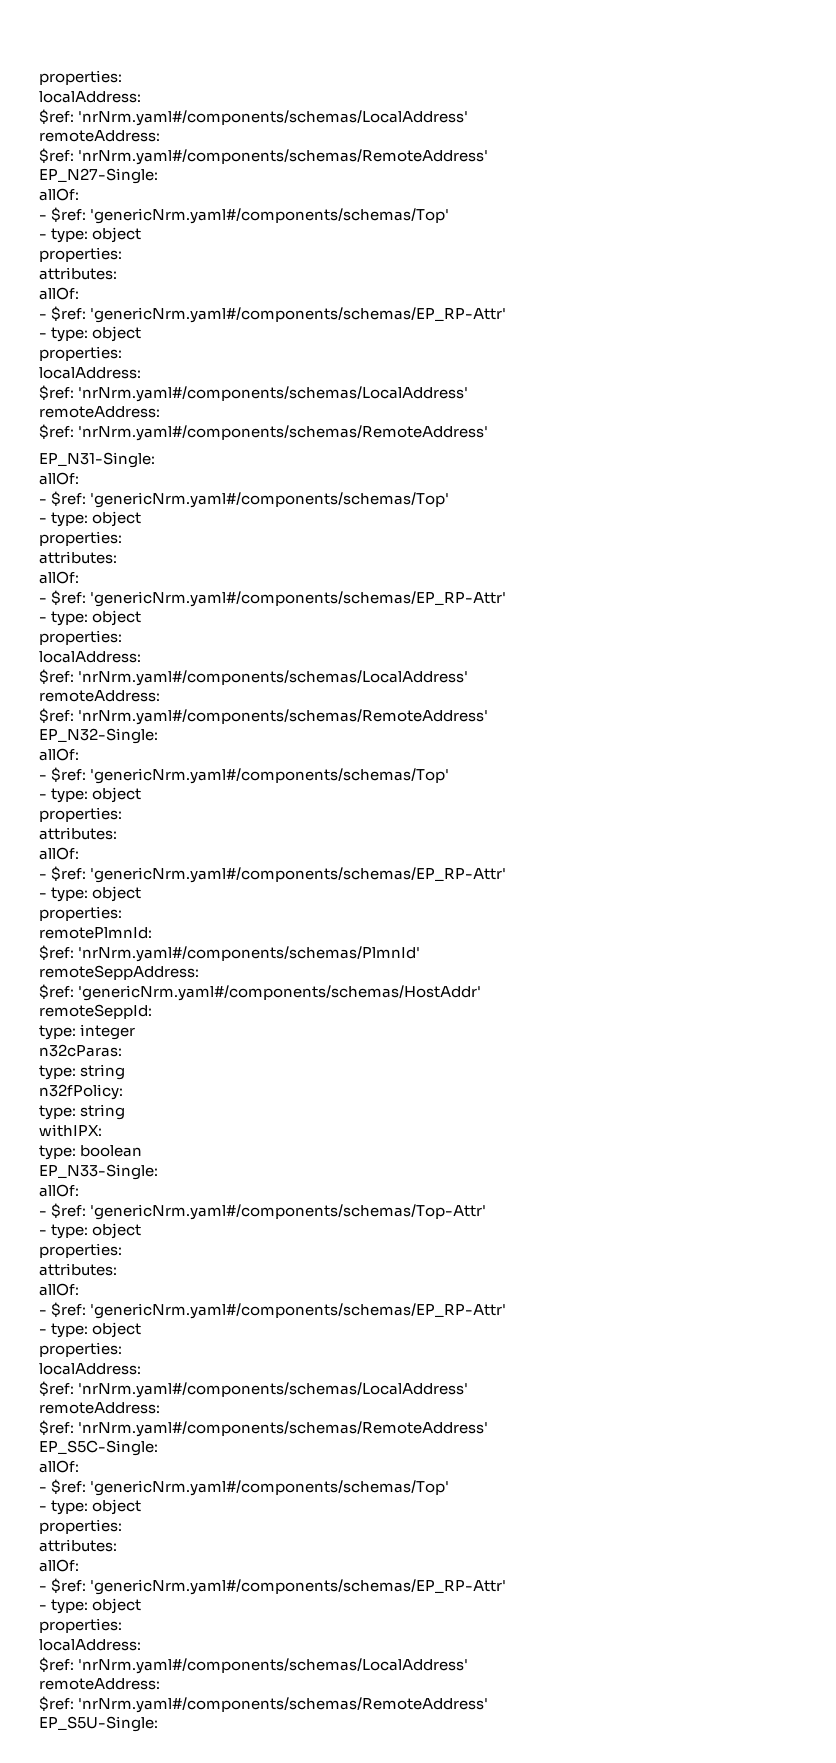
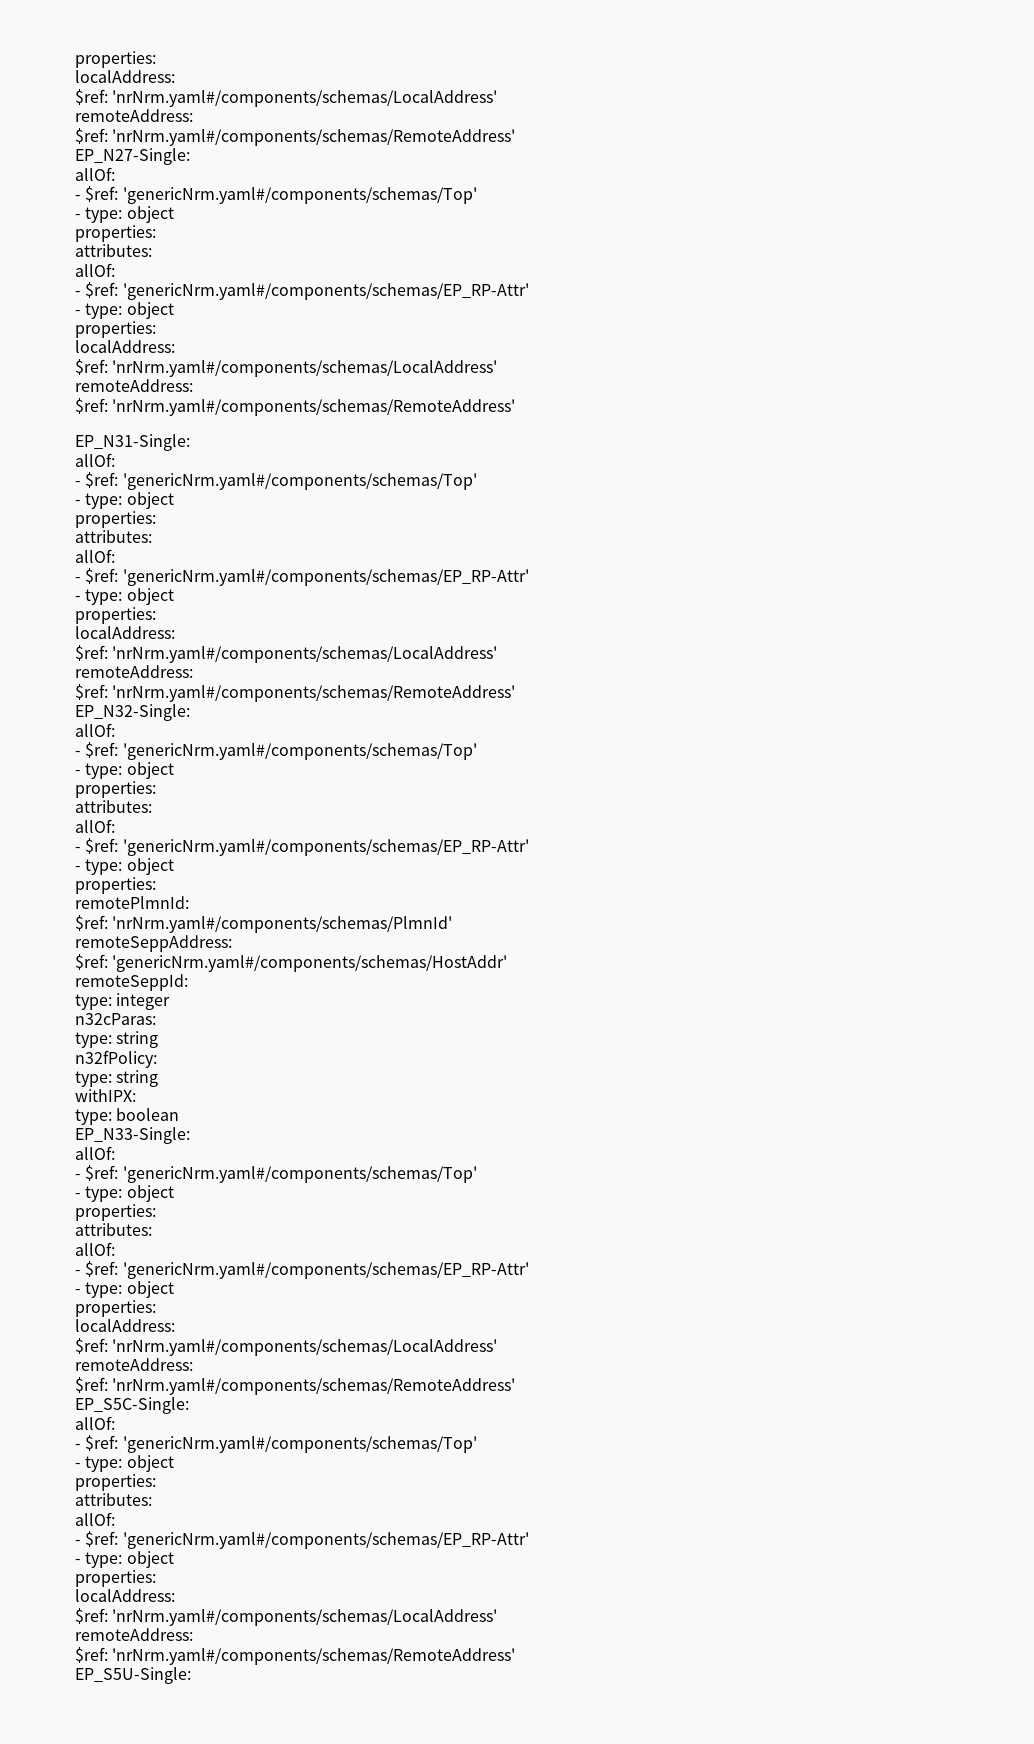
[90,1204,487,1220] 'genericNrm.yaml#/components/schemas/Top-Attr' -> [122,1166,477,1183] 'genericNrm.yaml#/components/schemas/Top'

